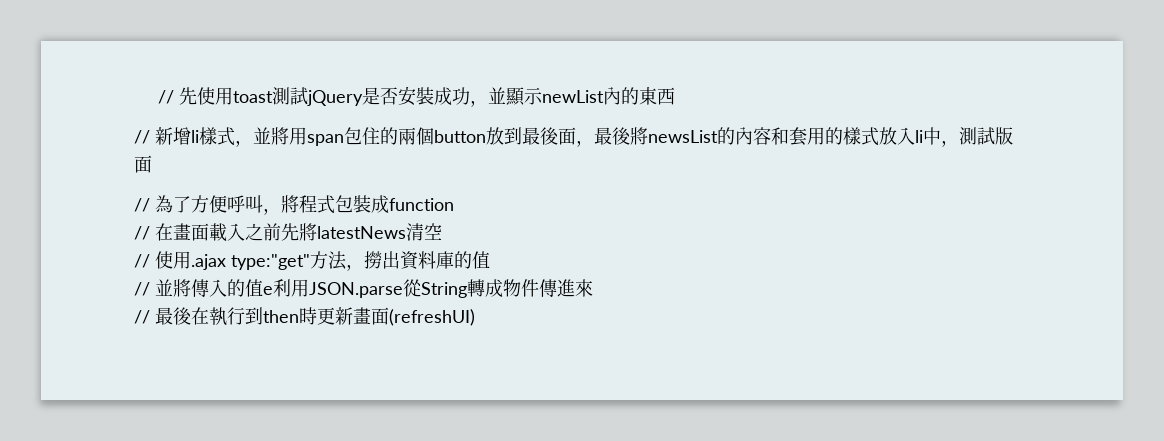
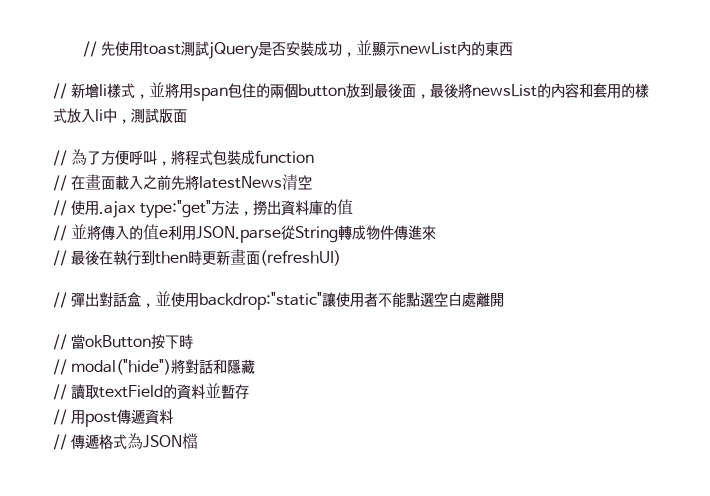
(475, 317) none -> [53,291,505,310] [53,334,194,350] [53,359,256,375] [53,383,250,400] [53,409,174,427] [53,433,199,450] // // 彈出對話盒，並使用backdrop:"static"讓使用者不能點選空白處離開 // // 當okButton按下時 // // modal("hide")將對話和隱藏 // // 讀取textField的資料並暫存 // // 用post傳遞資料 // // 傳遞格式為JSON檔

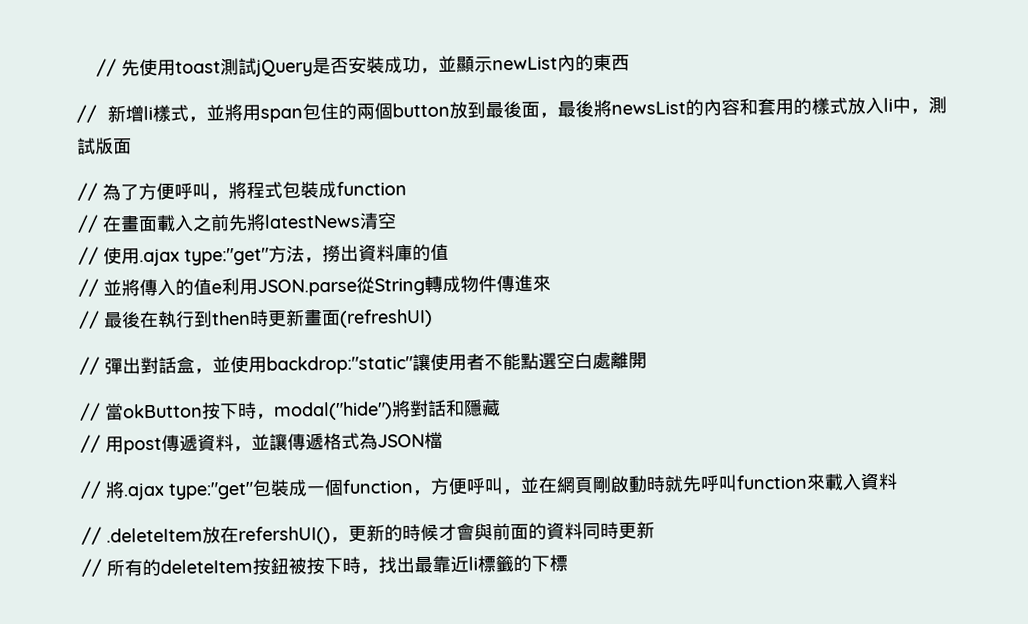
[53,359,67,375] // // -> [256,413,275,420] ，
[53,383,250,400] // // 讀取textField的資料並暫存 -> (501, 408) none
[53,434,67,450] // // -> [233,433,288,453] ，並讓
(199, 441) none -> [80,472,897,501] [81,521,655,546] [81,554,568,577] // // 將.ajax type:"get"包裝成一個function，方便呼叫，並在網頁剛啟動時就先呼叫function來載入資料 // // .deleteItem放在refershUI()，更新的時候才會與前面的資料同時更新 // // 所有的deleteItem按鈕被按下時，找出最靠近li標籤的下標

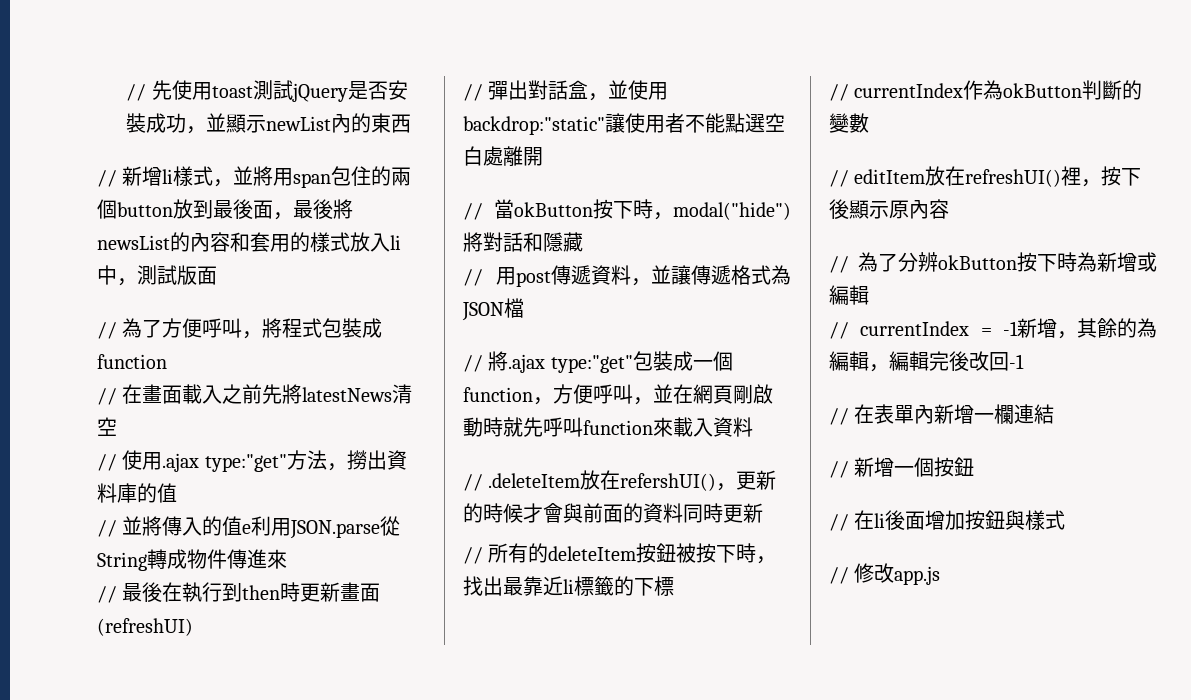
(568, 563) none -> [829,80,1143,101] [829,113,869,133] [829,166,1142,187] [829,199,949,219] [829,252,1157,273] [829,285,869,305] [829,318,1157,339] [829,351,1024,372] [829,404,1055,425] [829,457,975,478] [829,510,1066,531] [829,563,941,585] // // currentIndex作為okButton判斷的變數 // // editItem放在refreshUI()裡，按下後顯示原內容 // // 為了分辨okButton按下時為新增或編輯 // // currentIndex = -1新增，其餘的為編輯，編輯完後改回-1 // // 在表單內新增一欄連結 // // 新增一個按鈕 // // 在li後面增加按鈕與樣式 // // 修改app.js

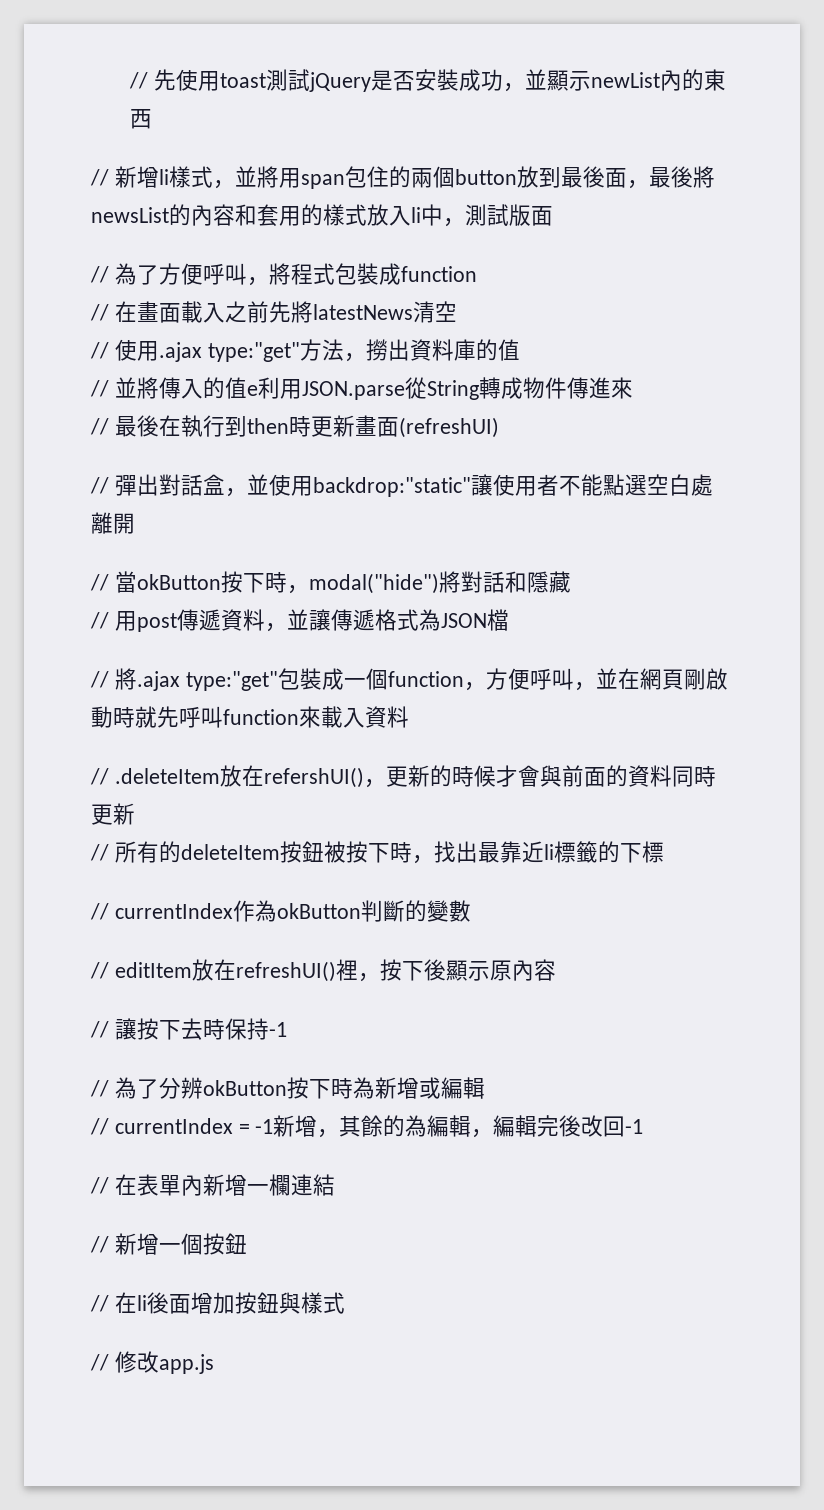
(949, 209) none -> [90,1018,287,1040] // // 讓按下去時保持-1

